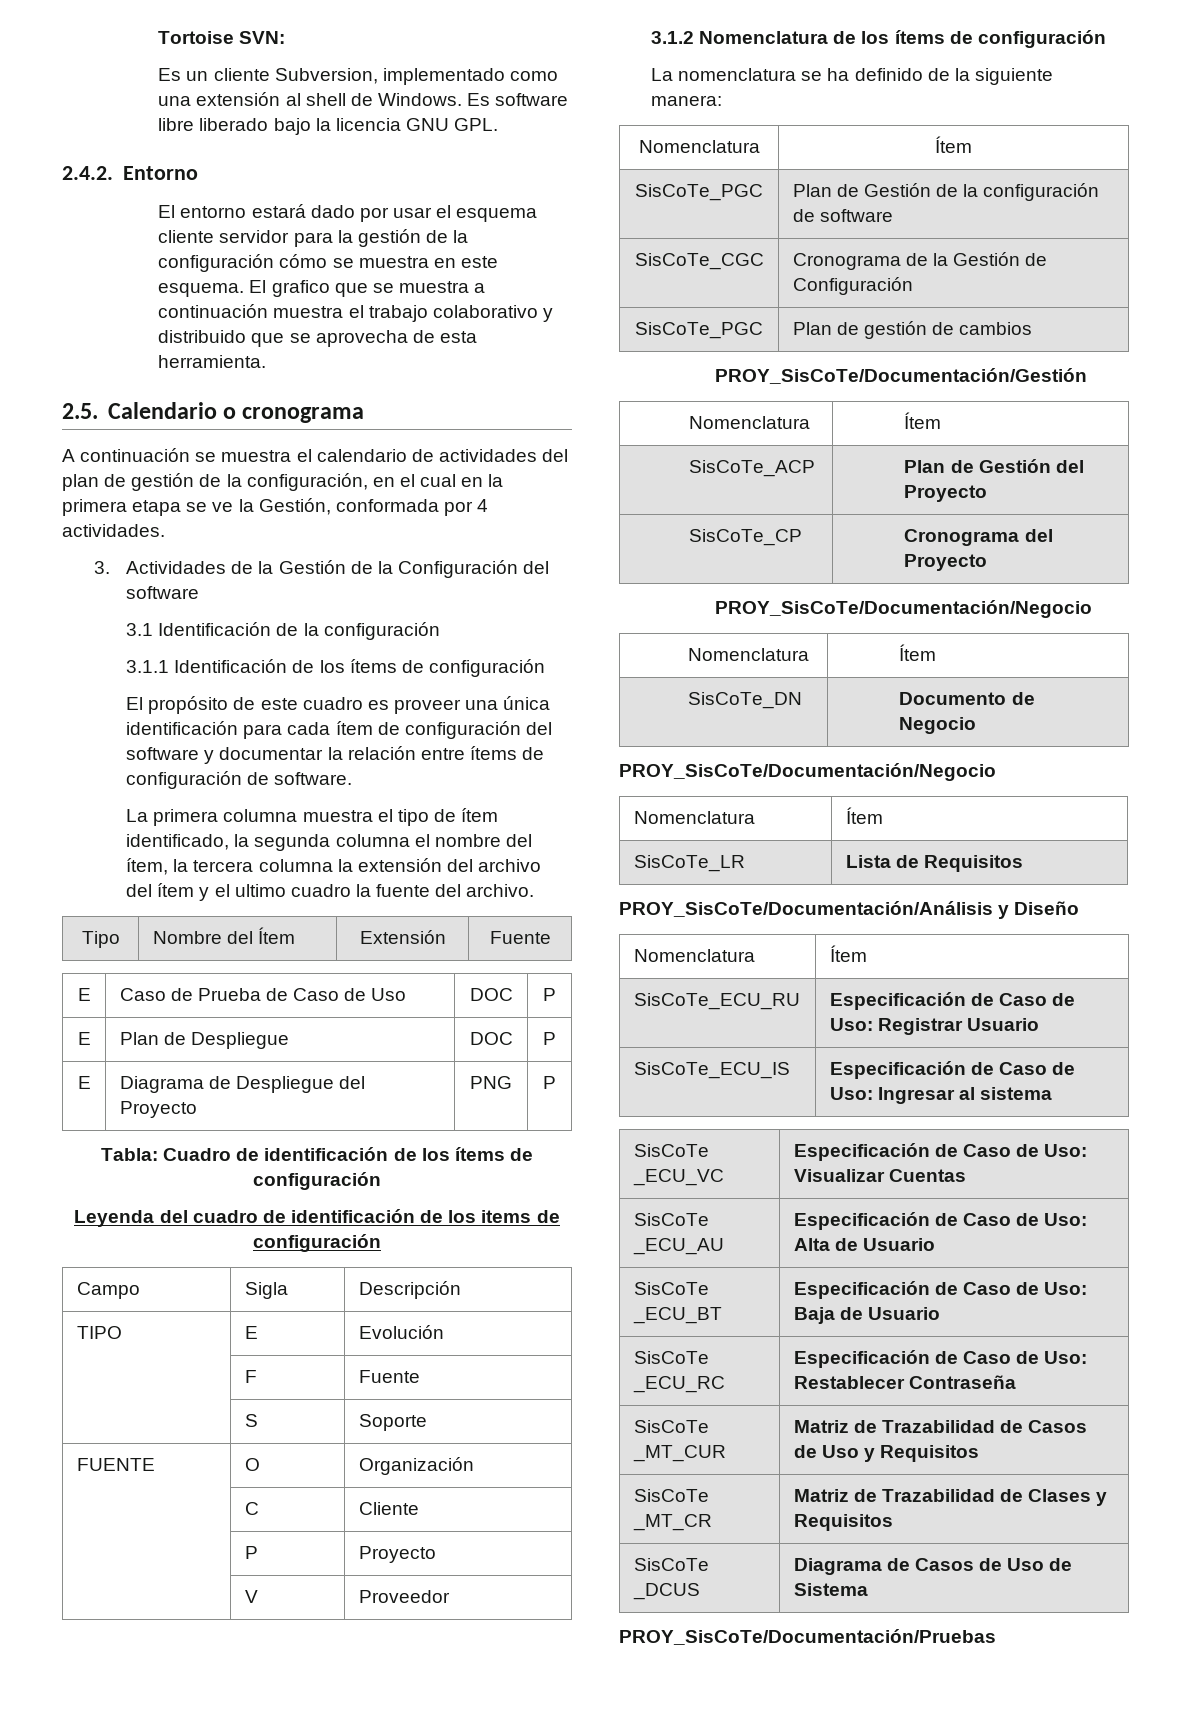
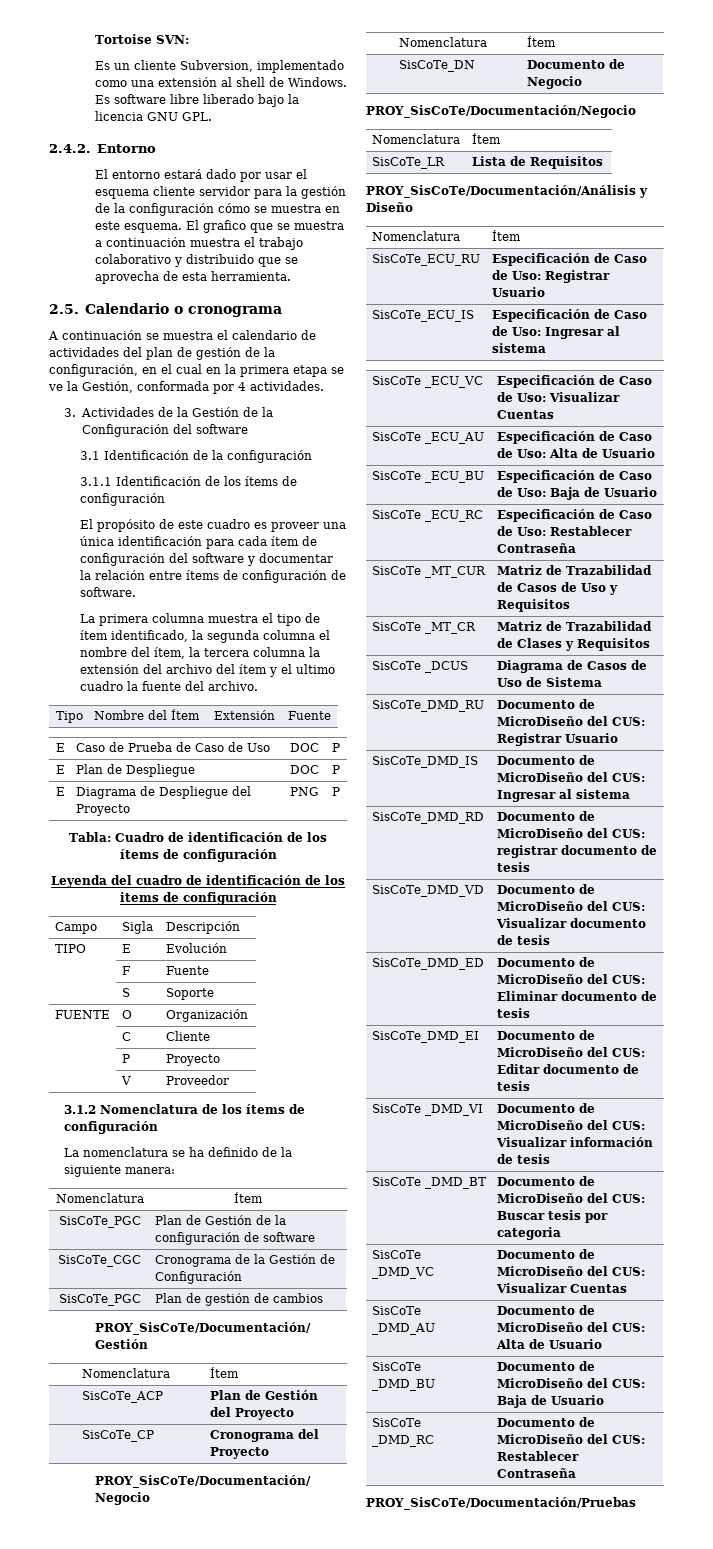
[632,1307,722,1324] _ECU_BT -> [424,471,484,483] _ECU_BU
(868, 1589) none -> [371,700,484,712] [496,699,595,709] [496,716,645,726] [496,733,618,746] [371,756,478,768] [496,755,595,765] [496,772,645,782] [496,789,630,802] [371,812,484,824] [496,811,595,821] [496,828,645,838] [496,845,657,858] [496,862,530,872] [371,885,484,897] [496,884,595,894] [496,901,645,911] [495,918,646,928] [496,935,550,945] [371,958,484,970] [496,957,595,967] [496,974,645,984] [496,991,657,1001] [496,1008,530,1018] [371,1031,479,1043] [496,1030,595,1040] [496,1047,645,1057] [496,1064,639,1074] [496,1081,530,1091] [371,1104,483,1116] [496,1103,595,1113] [496,1120,645,1130] [495,1137,653,1147] [496,1154,550,1164] [371,1177,486,1189] [496,1176,595,1186] [496,1193,645,1203] [496,1210,608,1223] [496,1227,561,1240] [371,1250,421,1259] [371,1267,434,1279] [496,1249,595,1259] [496,1266,645,1276] [495,1283,627,1293] [371,1306,421,1315] [371,1323,435,1335] [496,1305,595,1315] [496,1322,645,1332] [495,1339,602,1349] [371,1362,421,1371] [371,1379,435,1391] [496,1361,595,1371] [496,1378,645,1388] [496,1395,604,1408] [371,1418,421,1427] [371,1435,434,1447] [496,1417,595,1427] [496,1434,645,1444] [496,1451,579,1461] [496,1468,576,1478] // SisCoTe_DMD_RU | Documento de MicroDiseño del CUS: Registrar Usuario // SisCoTe_DMD_IS | Documento de MicroDiseño del CUS: Ingresar al sistema // SisCoTe_DMD_RD | Documento de MicroDiseño del CUS: registrar documento de tesis // SisCoTe_DMD_VD | Documento de MicroDiseño del CUS: Visualizar documento de tesis // SisCoTe_DMD_ED | Documento de MicroDiseño del CUS: Eliminar documento de tesis // SisCoTe_DMD_EI | Documento de MicroDiseño del CUS: Editar documento de tesis // SisCoTe _DMD_VI | Documento de MicroDiseño del CUS: Visualizar información de tesis // SisCoTe _DMD_BT | Documento de MicroDiseño del CUS: Buscar tesis por categoria // SisCoTe _DMD_VC | Documento de MicroDiseño del CUS: Visualizar Cuentas // SisCoTe _DMD_AU | Documento de MicroDiseño del CUS: Alta de Usuario // SisCoTe _DMD_BU | Documento de MicroDiseño del CUS: Baja de Usuario // SisCoTe _DMD_RC | Documento de MicroDiseño del CUS: Restablecer Contraseña

